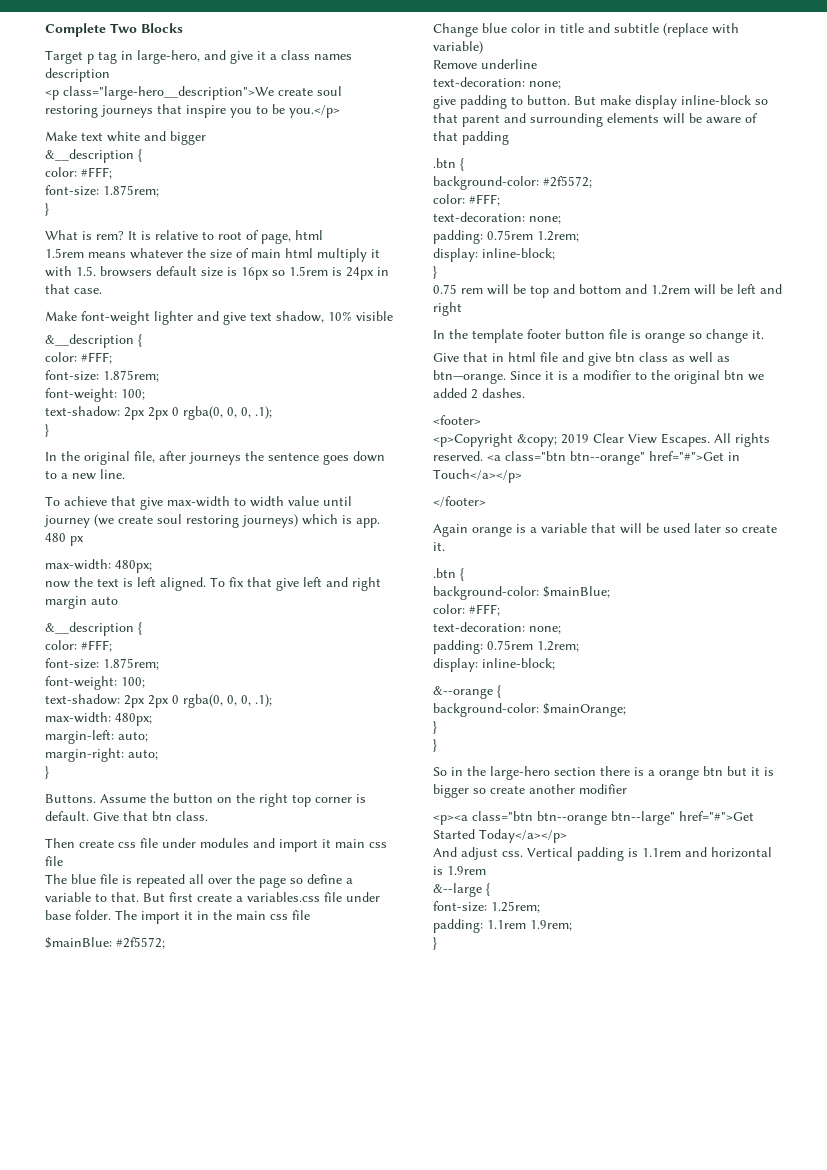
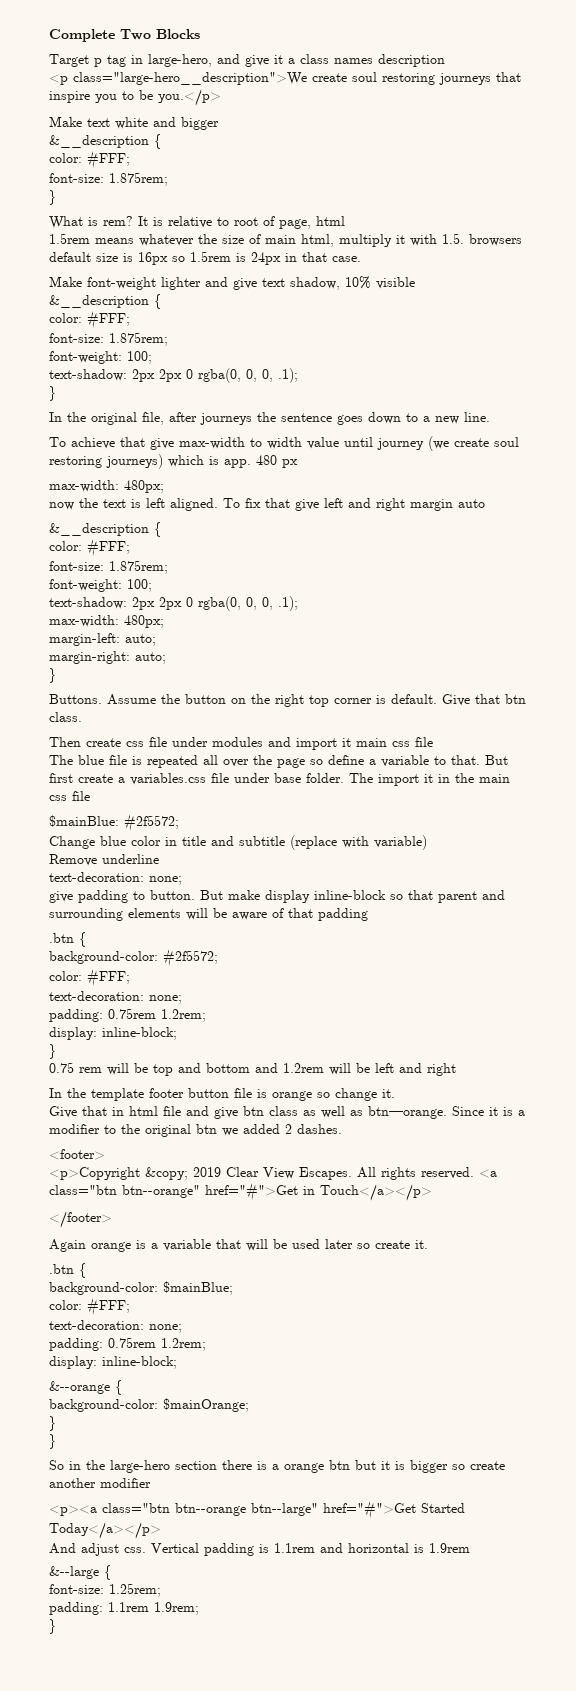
[285,248,313,258] html -> [301,234,334,247] html,

